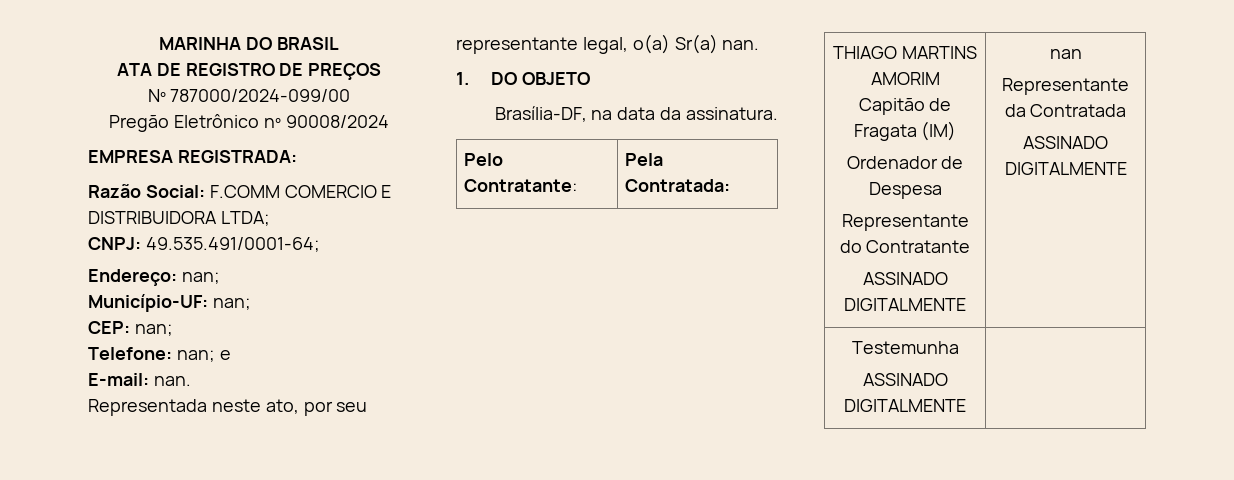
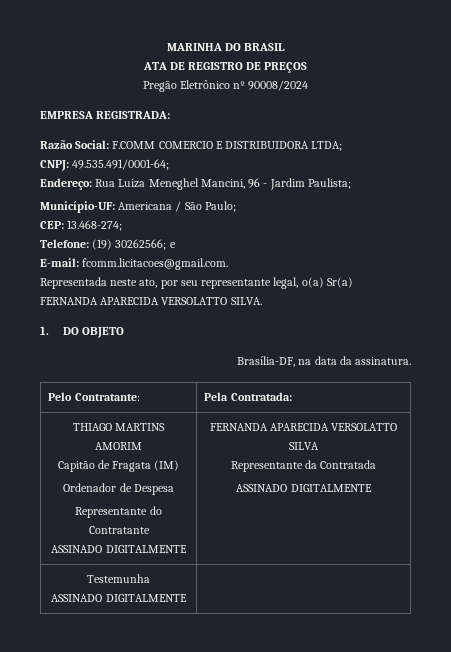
[147,89,351,102] // Nº 787000/2024-099/00 -> (308, 67) none
[181,272,220,284] [88,294,251,312] nan; // Município-UF: nan; -> [95,178,351,190] [40,201,236,213] Rua Luiza Meneghel Mancini, 96 - Jardim Paulista; // Município-UF: Americana / São Paulo;
[134,324,173,336] nan; -> [67,220,123,231] 13.468-274;
[176,350,215,362] nan; -> [92,239,167,250] (19) 30262566;
[153,376,191,386] nan. -> [82,258,229,270] fcomm.licitacoes@gmail.com.
[722,40,760,50] nan. -> [40,297,262,305] FERNANDA APARECIDA VERSOLATTO SILVA.
[1049,49,1082,59] nan -> [209,423,398,431] [289,442,319,450] FERNANDA APARECIDA VERSOLATTO SILVA

